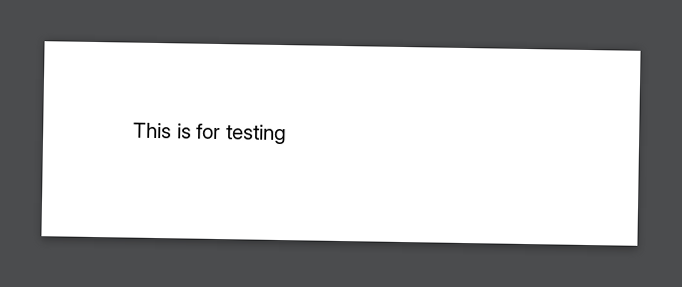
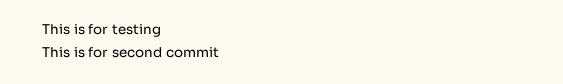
(287, 134) none -> [42,47,219,58] // This is for second commit

